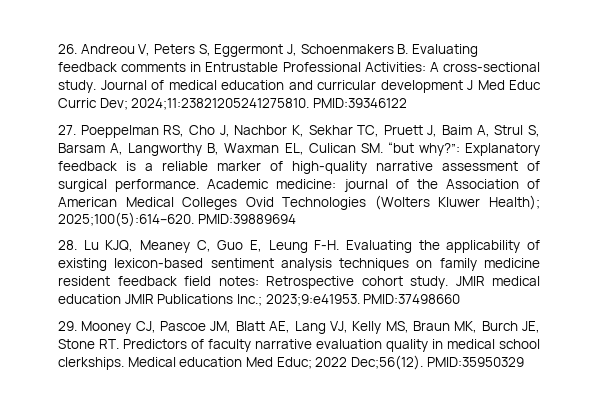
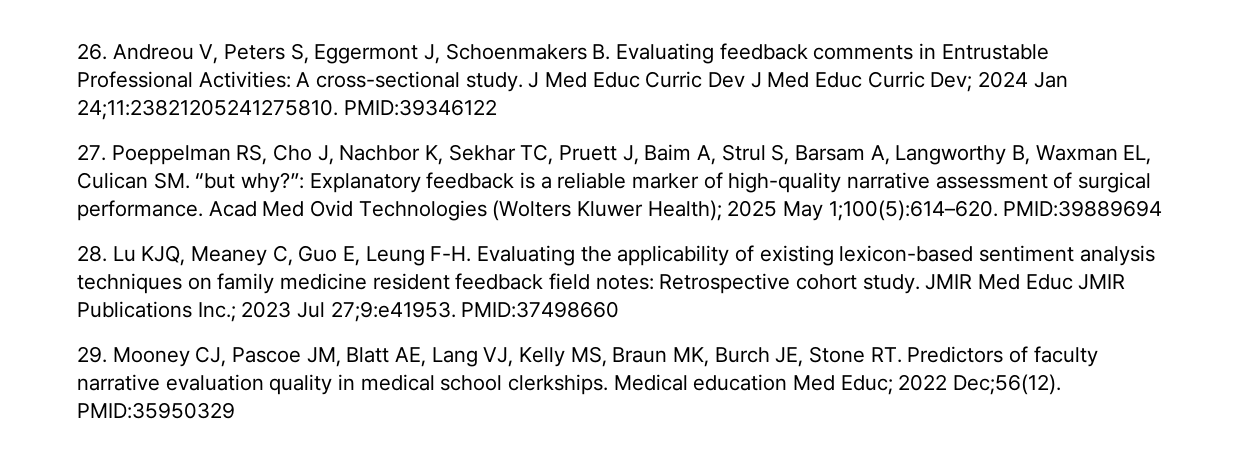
[100,80,463,93] Journal of medical education and curricular development -> [528,71,746,88] J Med Educ Curric Dev
[131,98,310,110] 2024;11:23821205241275810. -> [978,71,1068,88] [77,99,338,120] 2024 Jan 24;11:23821205241275810.
[207,179,540,192] [58,197,238,210] Academic medicine: journal of the Association of American Medical Colleges -> [208,201,305,217] Acad Med
[58,212,194,227] 2025;100(5):614–620. -> [727,200,998,221] 2025 May 1;100(5):614–620.
[492,276,540,286] [58,294,121,304] medical education -> [978,274,1073,290] Med Educ
[265,294,360,306] 2023;9:e41953. -> [241,301,456,322] 2023 Jul 27;9:e41953.

